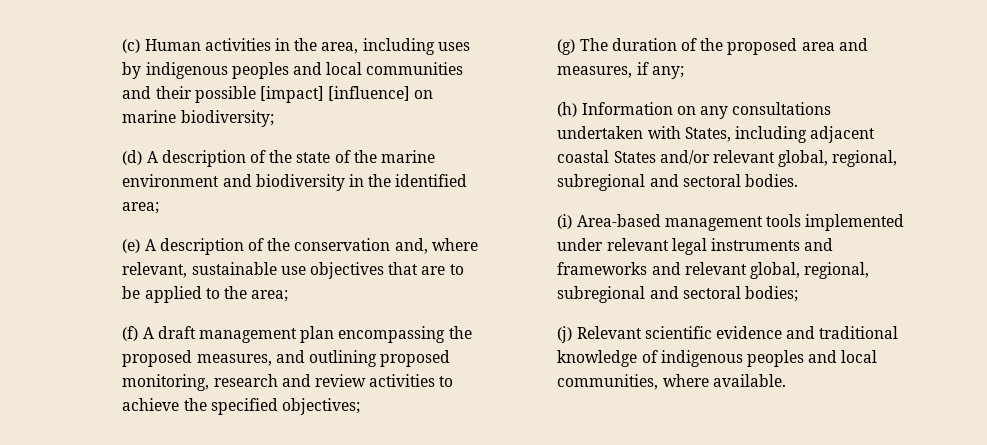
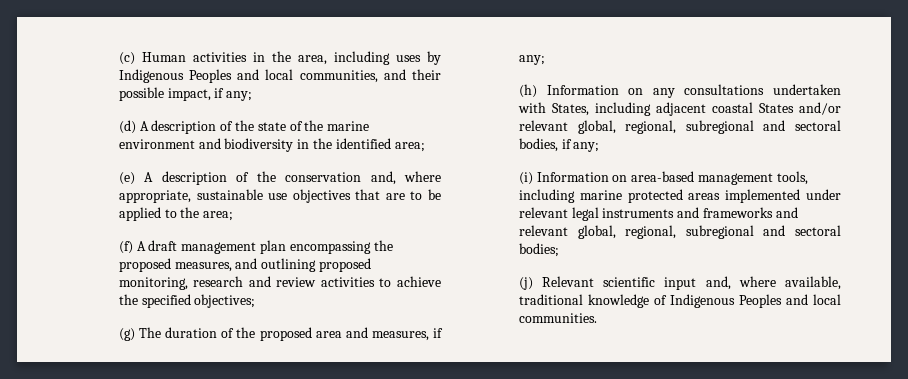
[145,62,464,79] indigenous peoples and local communities -> [118,69,378,83] Indigenous Peoples and local communities,
[259,86,434,103] [122,110,274,127] [impact] [influence] on marine biodiversity; -> [167,88,253,101] impact, if any;
[122,262,188,278] relevant, -> [118,190,191,203] appropriate,
[744,174,798,187] [557,214,801,231] bodies. // (i) Area-based management tools -> [518,138,600,152] [518,171,808,185] [518,189,721,203] bodies, if any; // (i) Information on area-based management tools, including marine protected areas
[715,326,899,339] [557,350,878,367] [557,374,786,390] evidence and traditional knowledge of indigenous peoples and local communities, where available. -> [664,276,841,290] [518,294,841,308] [518,313,597,323] input and, where available, traditional knowledge of Indigenous Peoples and local communities.

